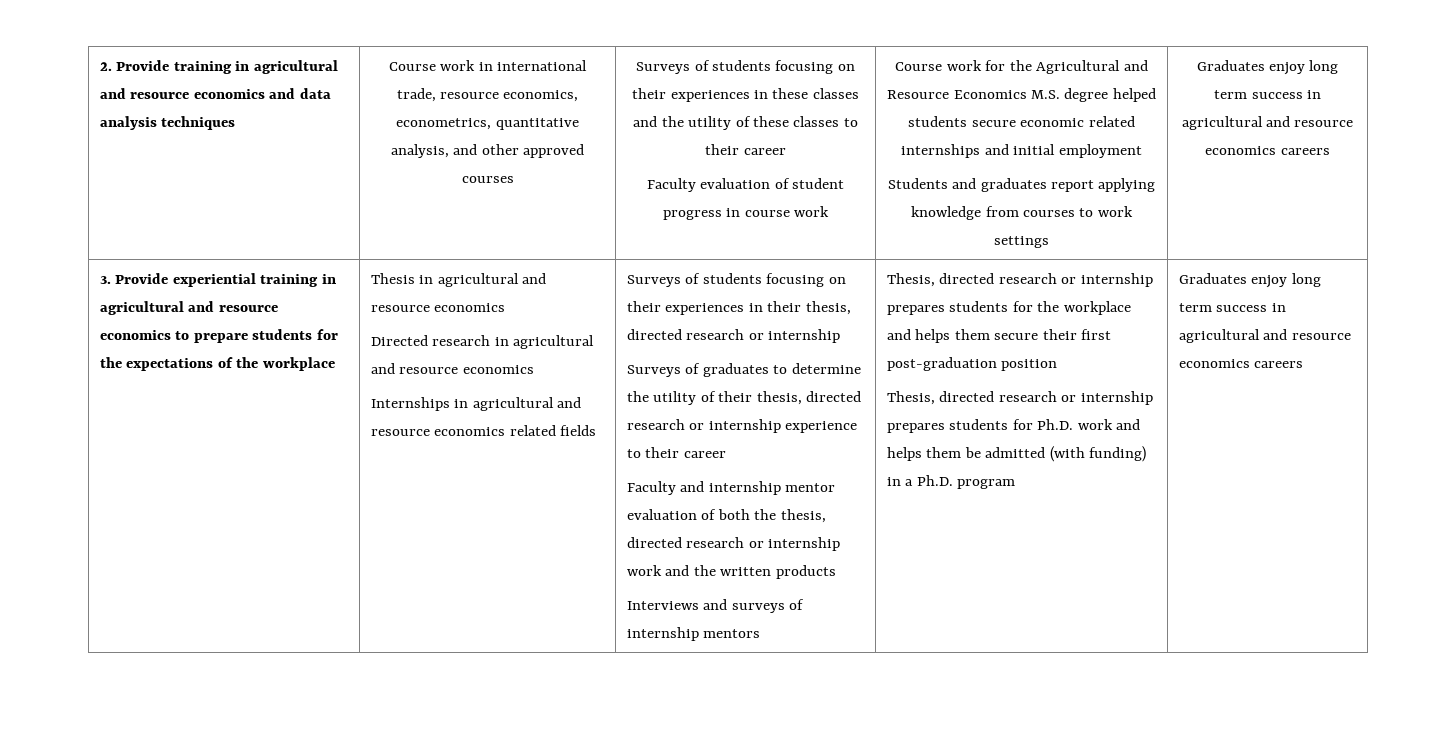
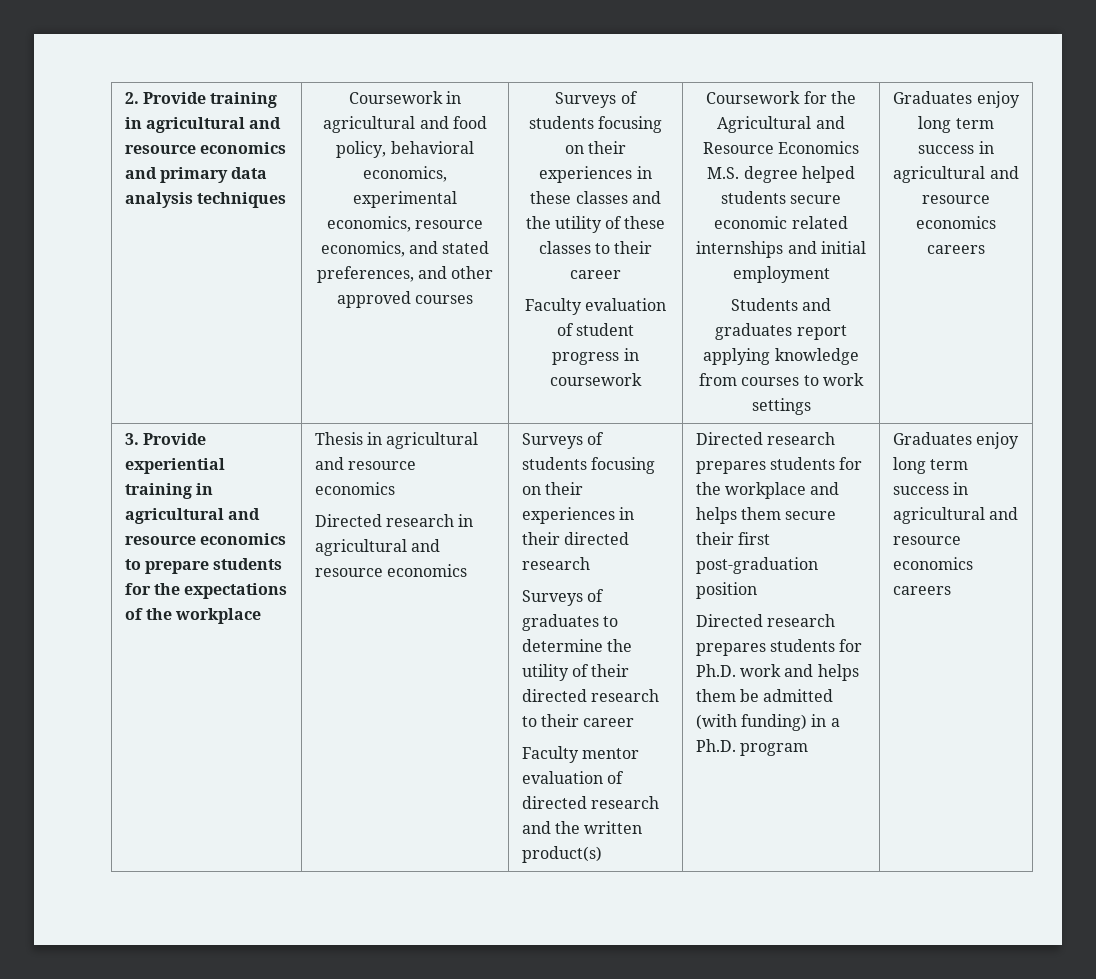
(296, 93) none -> [160,167,229,183] primary
[388,60,588,71] [396,88,579,102] [396,118,579,130] [390,144,449,158] Course work in international trade, resource economics, econometrics, quantitative analysis, -> [348,91,462,104] [323,116,487,133] [336,141,474,158] [363,166,447,182] [353,191,457,208] [326,216,484,232] [320,241,490,257] [316,266,414,283] Coursework in agricultural and food policy, behavioral economics, experimental economics, resource economics, and stated preferences,
[744,206,830,217] [895,60,982,71] course work | Course work -> [550,373,642,386] [706,91,801,104] coursework | Coursework
[370,397,582,411] [370,425,597,436] // Internships in agricultural and resource economics related fields -> (468, 570) none
[805,301,851,315] [626,329,841,343] thesis, directed research or internship -> [564,532,630,545] [521,557,590,570] directed research
[756,391,862,405] [626,419,858,433] [626,447,726,458] [626,481,781,495] thesis, directed research or internship experience to their career // Faculty and internship -> [521,689,660,702] [521,714,635,727] [521,746,579,763] directed research to their career // Faculty
[717,509,826,523] [626,537,841,551] [626,565,836,579] [626,599,805,613] [626,627,761,641] [886,273,1153,287] both the thesis, directed research or internship work and the written products // Interviews and surveys of internship mentors | Thesis, directed research or internship -> [521,796,660,809] [521,821,643,834] [521,846,602,863] [695,432,836,445] directed research and the written product(s) | Directed research
[886,391,1153,405] Thesis, directed research or internship -> [695,614,836,627] Directed research

